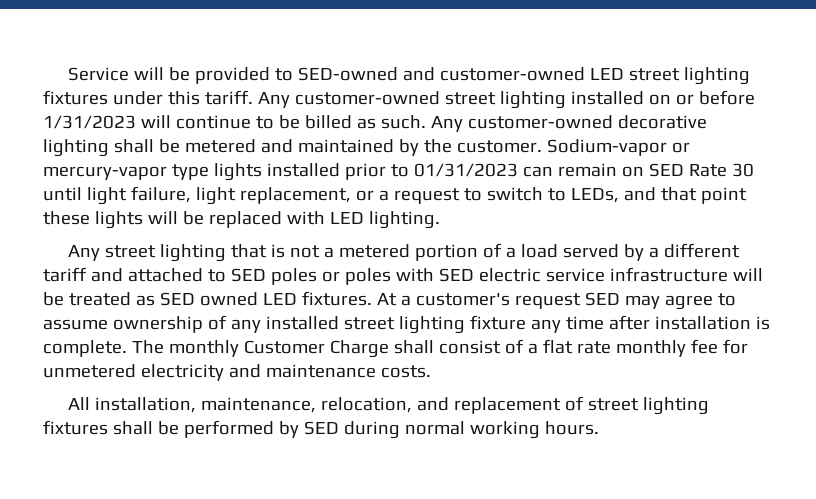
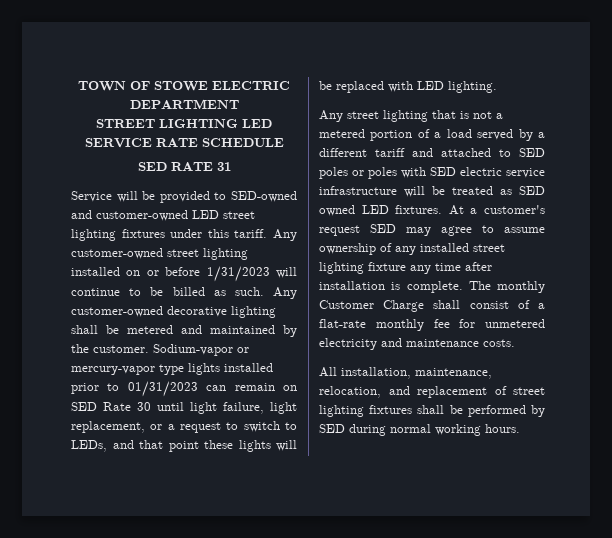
(68, 74) none -> [78,81,290,91] [129,99,239,109] [96,119,272,128] [84,138,284,148] [137,162,231,171] TOWN OF STOWE ELECTRIC DEPARTMENT // STREET LIGHTING LED SERVICE RATE SCHEDULE // SED RATE 31 //
[542,339,611,354] flat rate -> [319,319,366,328] flat-rate

